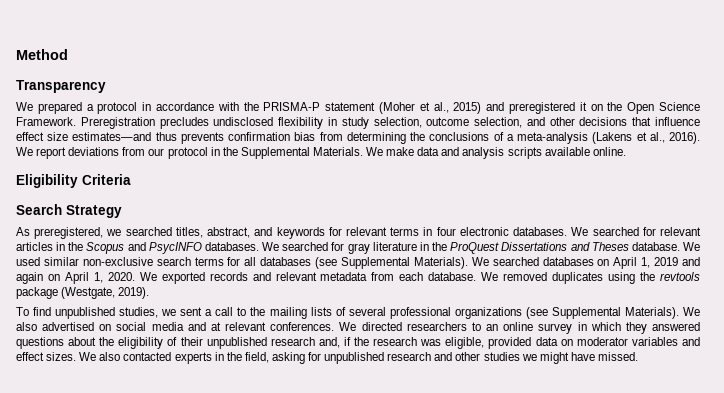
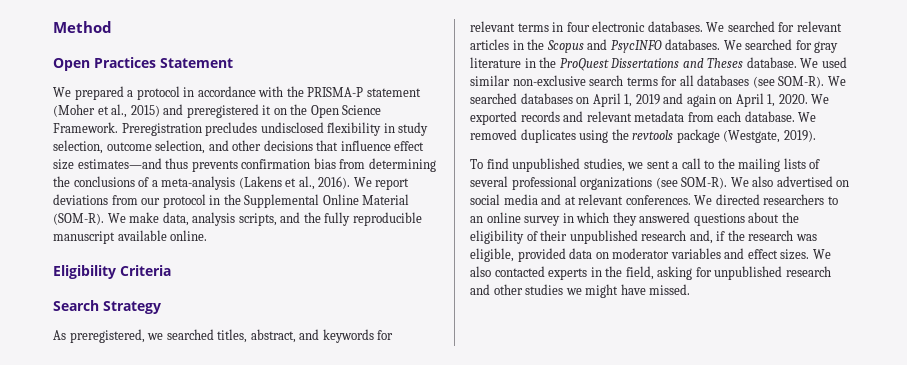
[16,80,106,93] Transparency -> [53,57,233,71] Open Practices Statement
[312,147,542,159] Materials. We make data and analysis scripts -> [322,194,410,205] [53,212,422,226] [53,231,115,244] Online Material (SOM-R). We make data, analysis scripts, and the fully reproducible manuscript
[341,257,468,269] Supplemental Materials). -> [778,76,825,88] SOM-R).
[551,307,679,319] Supplemental Materials). -> [681,177,728,189] SOM-R).

